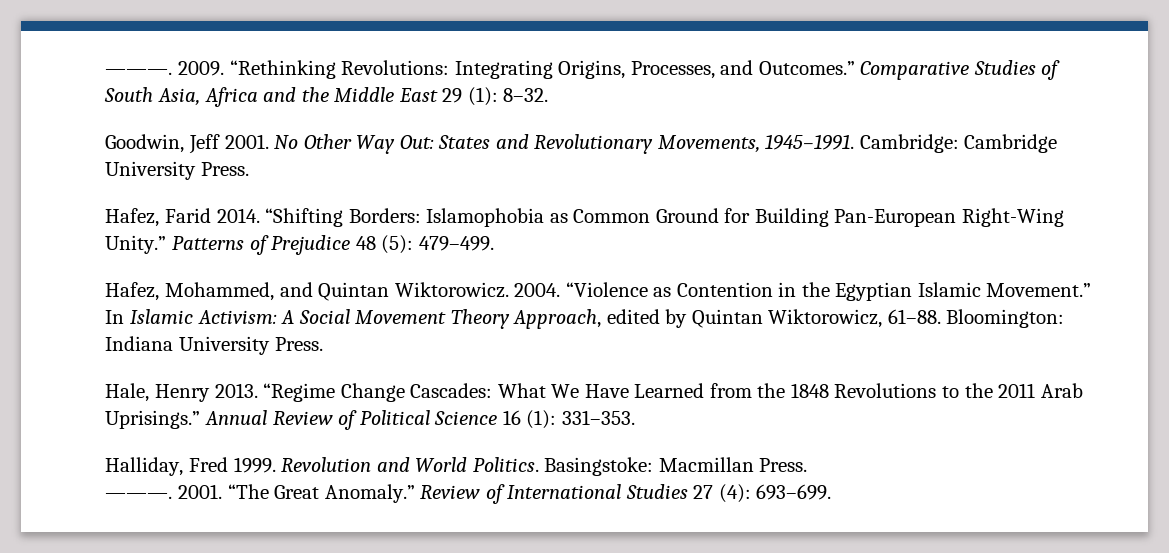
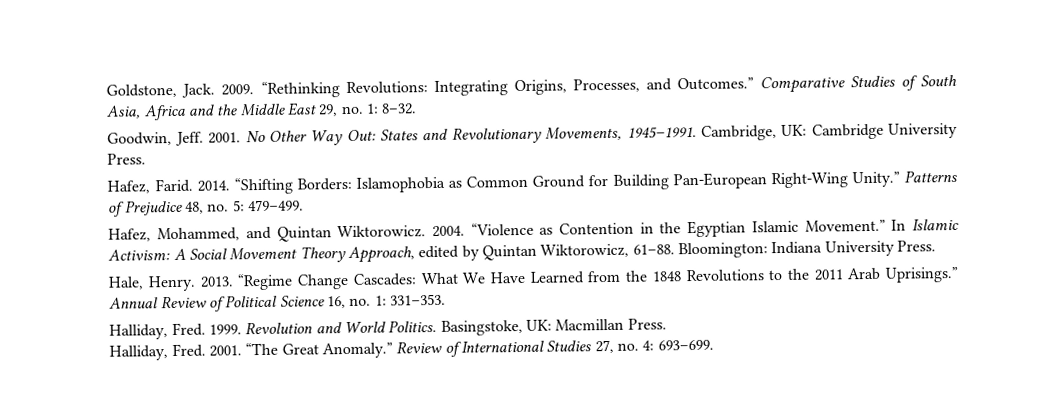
[105,69,173,75] ———. -> [106,83,216,98] Goldstone, Jack.
[442,87,498,106] 29 (1): -> [318,103,379,117] 29, no. 1:
[189,134,221,154] Jeff -> [174,131,204,146] Jeff.
[859,134,959,153] Cambridge: -> [700,124,808,141] Cambridge, UK:
[165,208,212,223] Farid -> [154,178,193,193] Farid.
[355,235,414,254] 48 (5): -> [185,200,245,214] 48, no. 5:
[155,384,211,402] Henry -> [148,275,197,292] Henry.
[502,410,557,429] 16 (1): -> [326,295,387,309] 16, no. 1:
[189,457,229,472] Fred -> [171,322,206,337] Fred.
[544,457,654,476] Basingstoke: -> [440,319,552,336] Basingstoke, UK:
[105,493,173,499] ———. -> [109,343,206,361] Halliday, Fred.
[693,484,751,503] 27 (4): -> [594,339,655,354] 27, no. 4:

